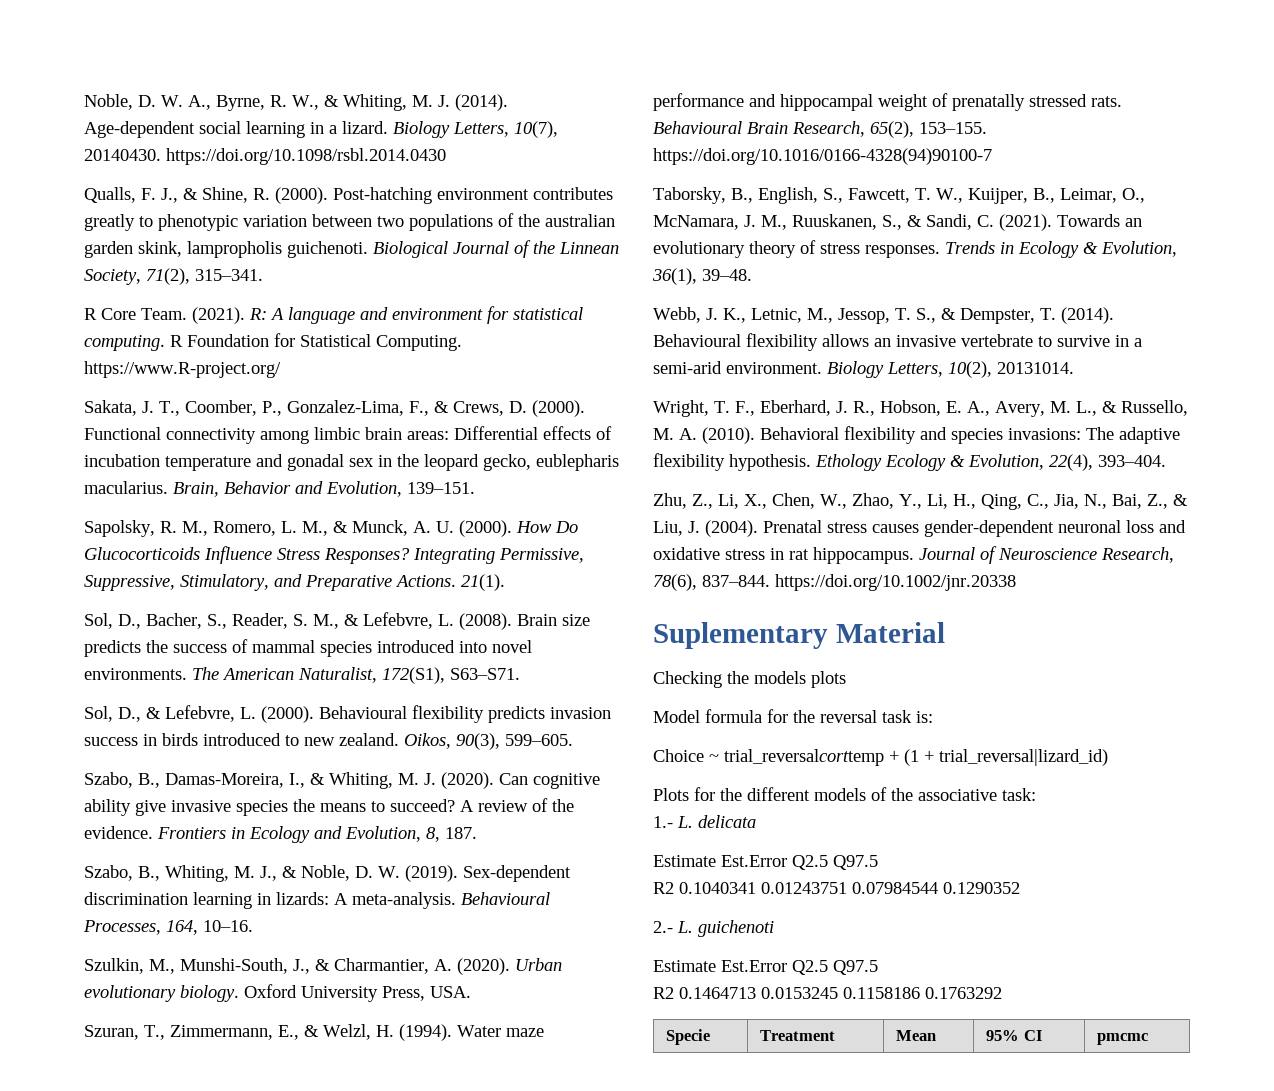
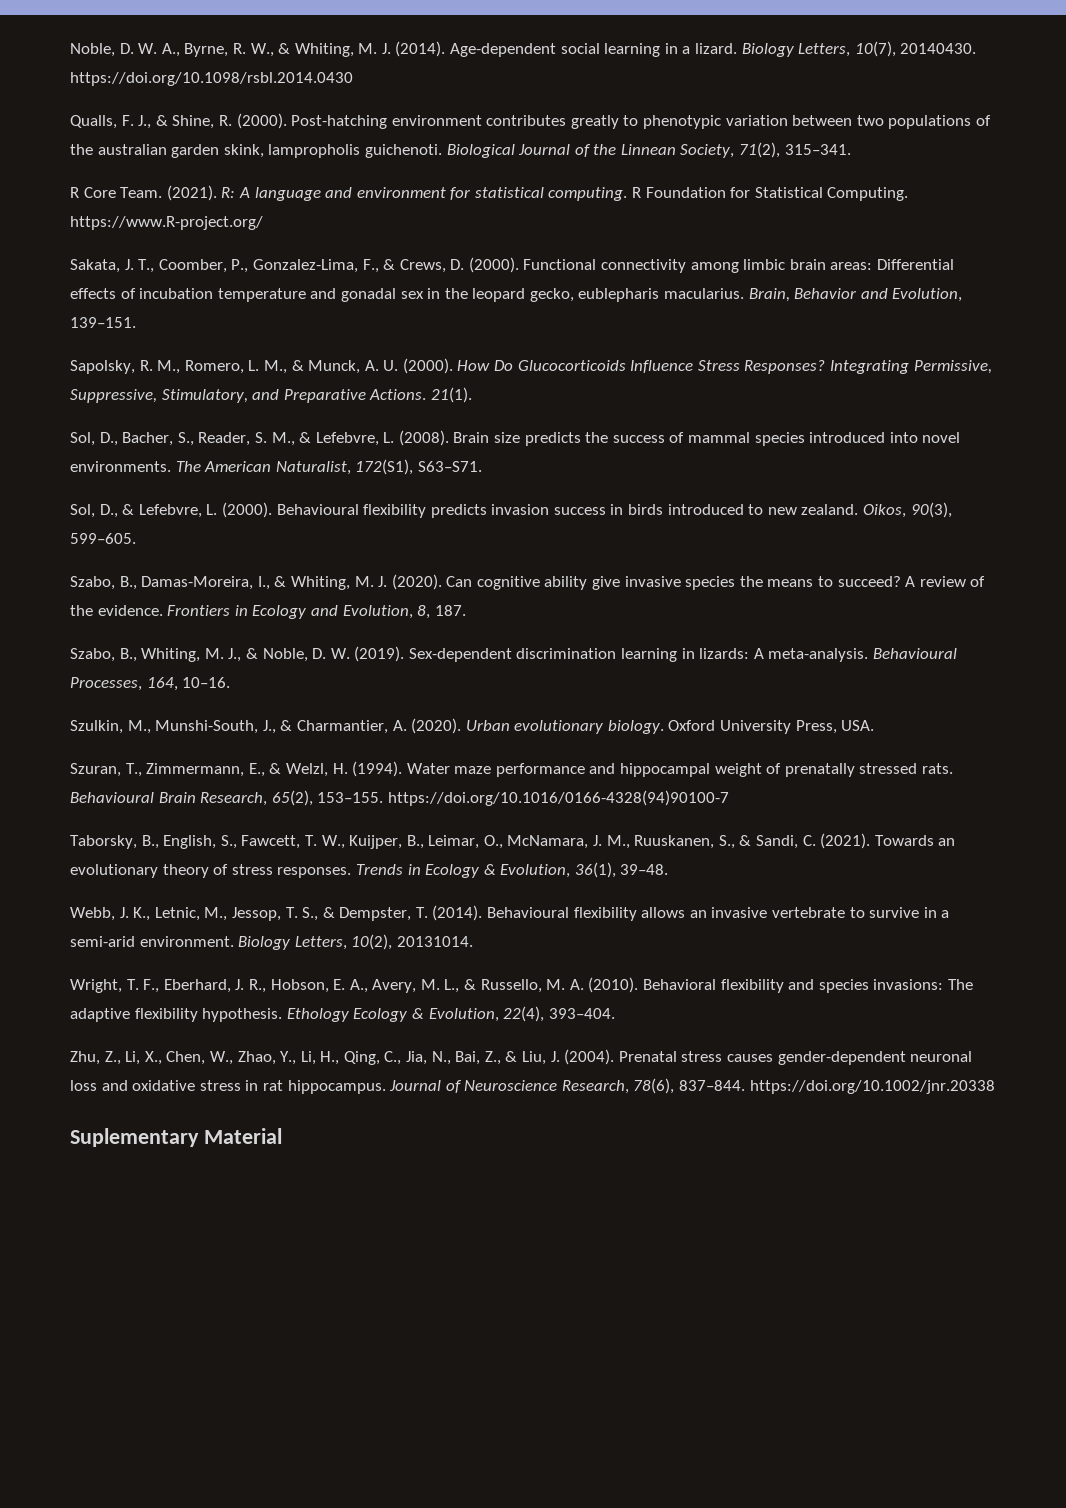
[653,671,846,688] [653,709,933,723] [653,749,1108,766] [653,787,1036,801] [653,815,756,828] [653,855,878,870] [653,882,1020,894] [653,920,774,937] [653,960,878,975] [653,987,1002,999] [666,1029,711,1045] [760,1030,836,1041] [896,1030,937,1041] [986,1030,1042,1041] [1097,1033,1149,1045] // Checking the models plots // Model formula for the reversal task is: // Choice ~ trial_reversalcorttemp + (1 + trial_reversal|lizard_id) // Plots for the different models of the associative task: // 1.- L. delicata // Estimate Est.Error Q2.5 Q97.5 // R2 0.1040341 0.01243751 0.07984544 0.1290352 // 2.- L. guichenoti // Estimate Est.Error Q2.5 Q97.5 // R2 0.1464713 0.0153245 0.1158186 0.1763292 // Specie | Treatment | Mean | 95% CI | pmcmc -> (282, 1136) none

